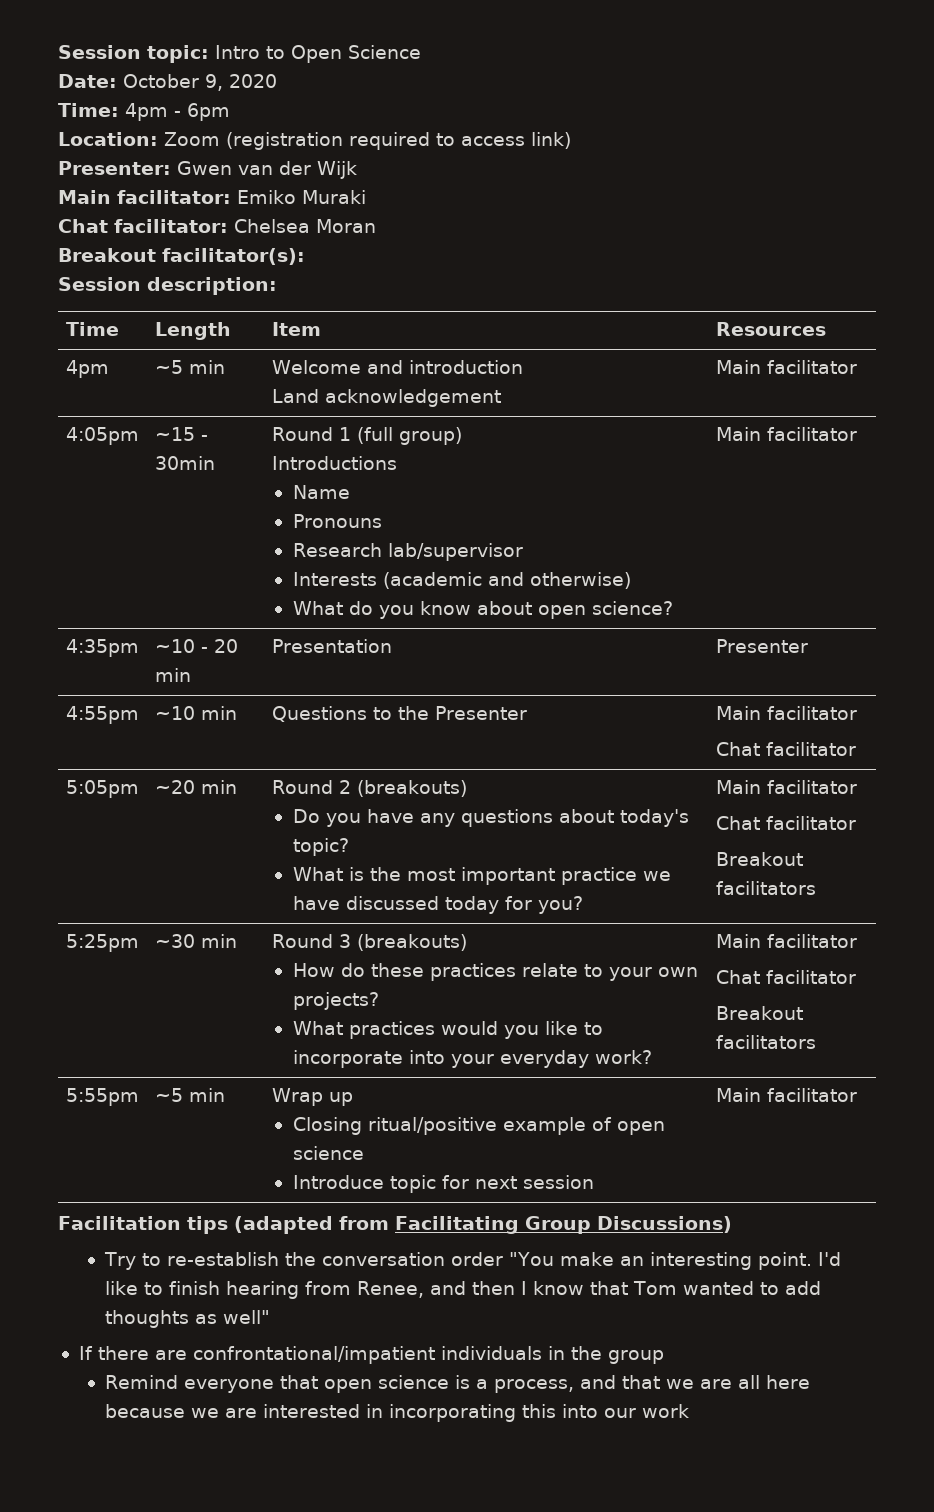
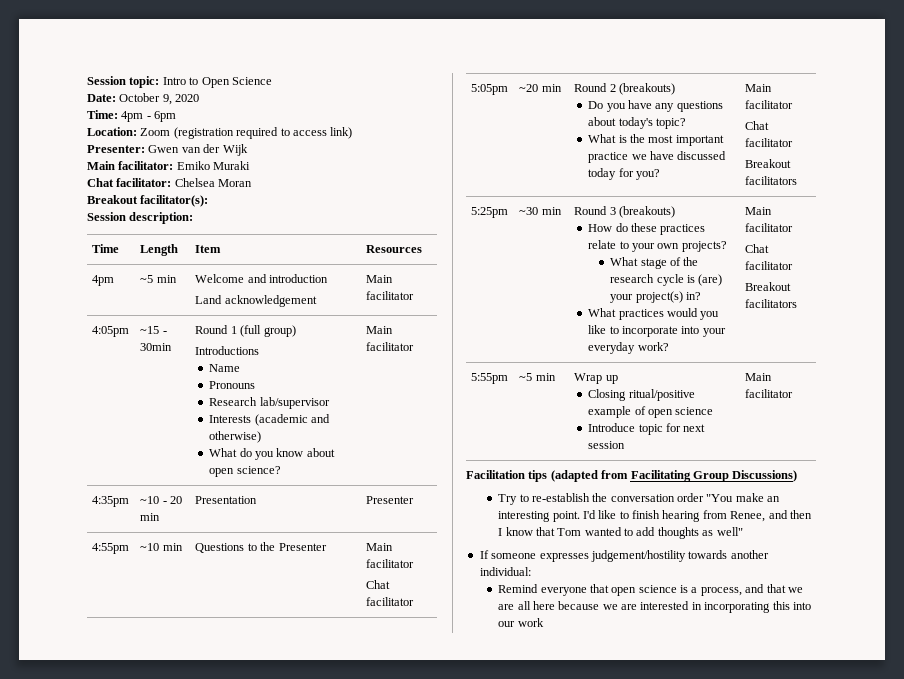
(379, 1001) none -> [610,257,699,269] [610,274,723,286] [610,291,702,303] // What stage of the research cycle is (are) your project(s) in?
[97,1346,664,1364] there are confrontational/impatient individuals in the group -> [491,550,769,562] [479,567,531,576] someone expresses judgement/hostility towards another individual:

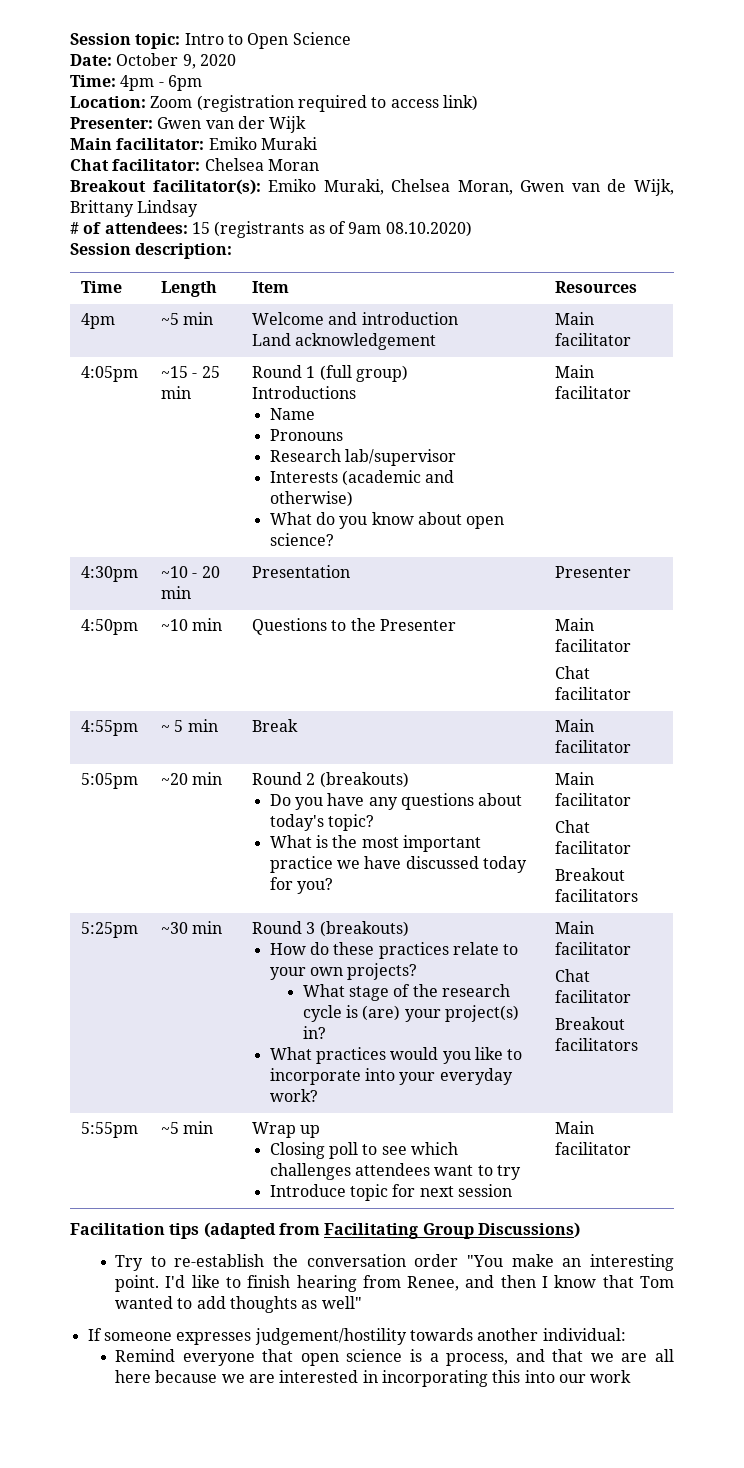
(209, 201) none -> [268,179,674,196] [70,200,199,217] [70,221,472,238] Emiko Muraki, Chelsea Moran, Gwen van de Wijk, Brittany Lindsay // # of attendees: 15 (registrants as of 9am 08.10.2020)
[140,343,173,351] 30min -> [201,366,220,378] [161,386,192,399] 25 min
[92,496,130,507] 4:35pm -> [81,566,139,582] 4:30pm
[92,543,130,554] 4:55pm -> [81,619,139,635] 4:50pm
(415, 601) none -> [81,720,139,736] [161,719,218,732] [252,719,299,732] [555,719,595,732] [555,740,632,753] // 4:55pm | ~ 5 min | Break | Main facilitator
[628,389,695,401] [588,406,714,418] ritual/positive example of open science -> [328,1142,458,1159] [269,1163,521,1180] poll to see which challenges attendees want to try

